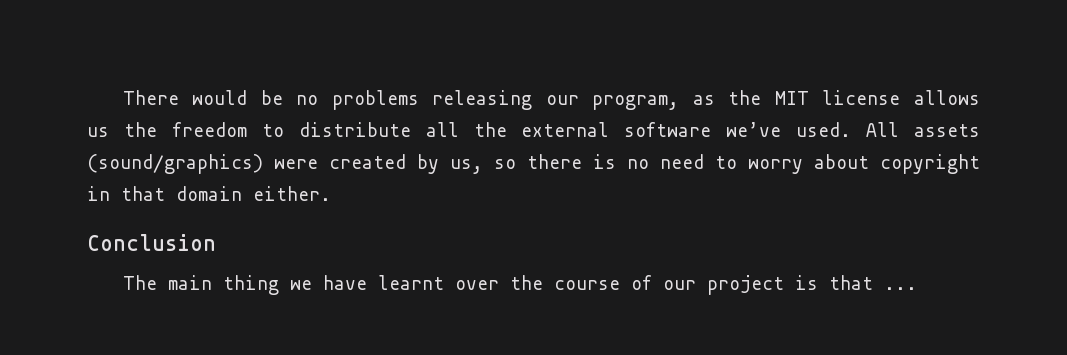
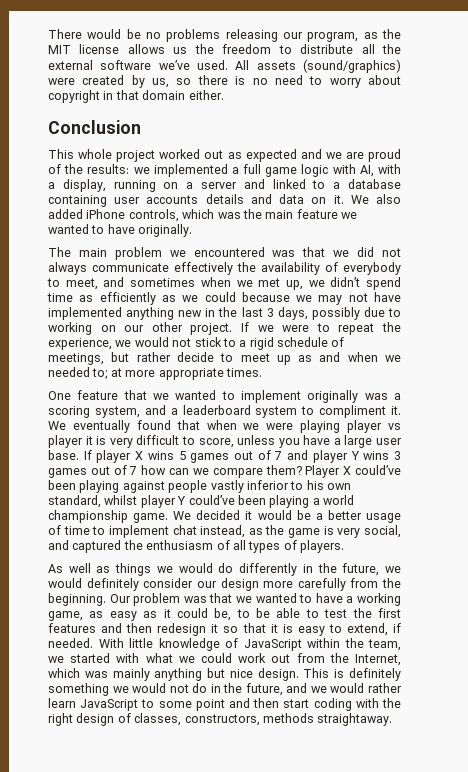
[122,275,917,295] The main thing we have learnt over the course of our project is that ... -> [48,149,401,162] [48,164,402,177] [48,179,402,192] [48,194,402,207] [48,209,357,222] [48,224,193,237] [48,247,402,260] [48,262,401,275] [47,277,401,290] [47,292,402,305] [48,307,401,320] [48,322,401,335] [48,337,345,350] [48,352,402,365] [48,367,262,380] [48,390,401,403] [48,405,401,418] [48,420,401,433] [48,435,402,448] [48,450,402,463] [48,465,401,478] [48,480,351,493] [48,495,354,508] [48,510,401,523] [48,525,401,538] [48,540,344,553] [48,563,401,576] [48,578,401,591] [48,593,401,606] [48,608,401,621] [48,623,401,636] [48,638,401,651] [48,653,401,666] [48,668,401,681] [48,683,402,696] [48,698,401,711] [48,713,393,726] This whole project worked out as expected and we are proud of the results: we implemented a full game logic with AI, with a display, running on a server and linked to a database containing user accounts details and data on it. We also added iPhone controls, which was the main feature we wanted to have originally. // The main problem we encountered was that we did not always communicate effectively the availability of everybody to meet, and sometimes when we met up, we didn’t spend time as efficiently as we could because we may not have implemented anything new in the last 3 days, possibly due to working on our other project. If we were to repeat the experience, we would not stick to a rigid schedule of meetings, but rather decide to meet up as and when we needed to; at more appropriate times. // One feature that we wanted to implement originally was a scoring system, and a leaderboard system to compliment it. We eventually found that when we were playing player vs player it is very difficult to score, unless you have a large user base. If player X wins 5 games out of 7 and player Y wins 3 games out of 7 how can we compare them? Player X could’ve been playing against people vastly inferior to his own standard, whilst player Y could’ve been playing a world championship game. We decided it would be a better usage of time to implement chat instead, as the game is very social, and captured the enthusiasm of all types of players. // As well as things we would do differently in the future, we would definitely consider our design more carefully from the beginning. Our problem was that we wanted to have a working game, as easy as it could be, to be able to test the first features and then redesign it so that it is easy to extend, if needed. With little knowledge of JavaScript within the team, we started with what we could work out from the Internet, which was mainly anything but nice design. This is definitely something we would not do in the future, and we would rather learn JavaScript to some point and then start coding with the right design of classes, constructors, methods straightaway.

